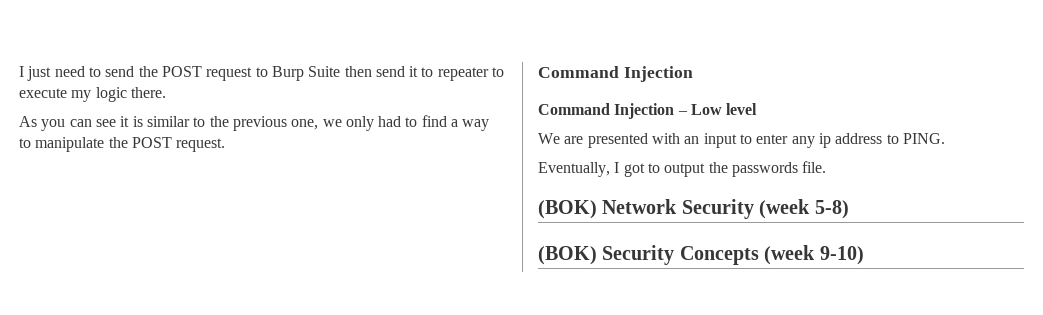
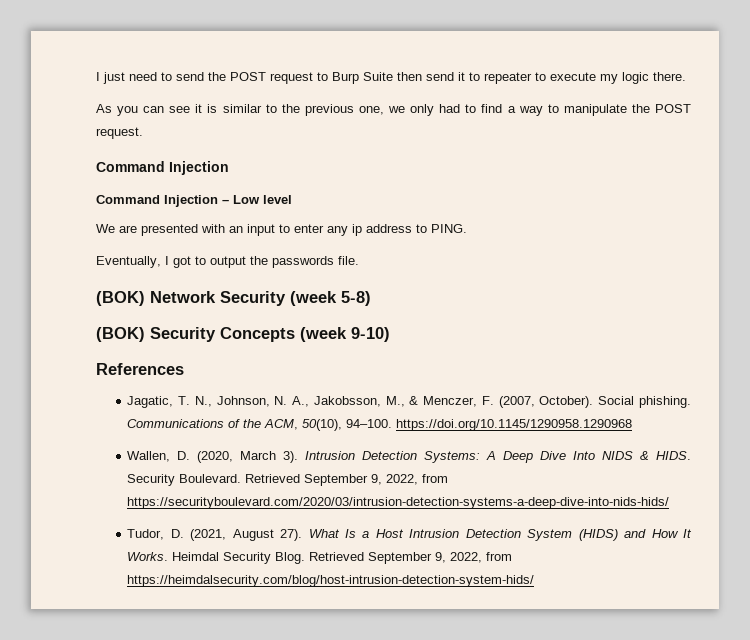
(864, 255) none -> [96,363,184,375] [127,396,691,408] [127,419,633,431] [127,451,691,463] [127,474,449,486] [127,497,670,509] [127,529,692,541] [127,552,513,564] [127,575,535,587] // References // Jagatic, T. N., Johnson, N. A., Jakobsson, M., & Menczer, F. (2007, October). Social phishing. Communications of the ACM, 50(10), 94–100. https://doi.org/10.1145/1290958.1290968 // Wallen, D. (2020, March 3). Intrusion Detection Systems: A Deep Dive Into NIDS & HIDS. Security Boulevard. Retrieved September 9, 2022, from https://securityboulevard.com/2020/03/intrusion-detection-systems-a-deep-dive-into-nids-hids/ // Tudor, D. (2021, August 27). What Is a Host Intrusion Detection System (HIDS) and How It Works. Heimdal Security Blog. Retrieved September 9, 2022, from https://heimdalsecurity.com/blog/host-intrusion-detection-system-hids/

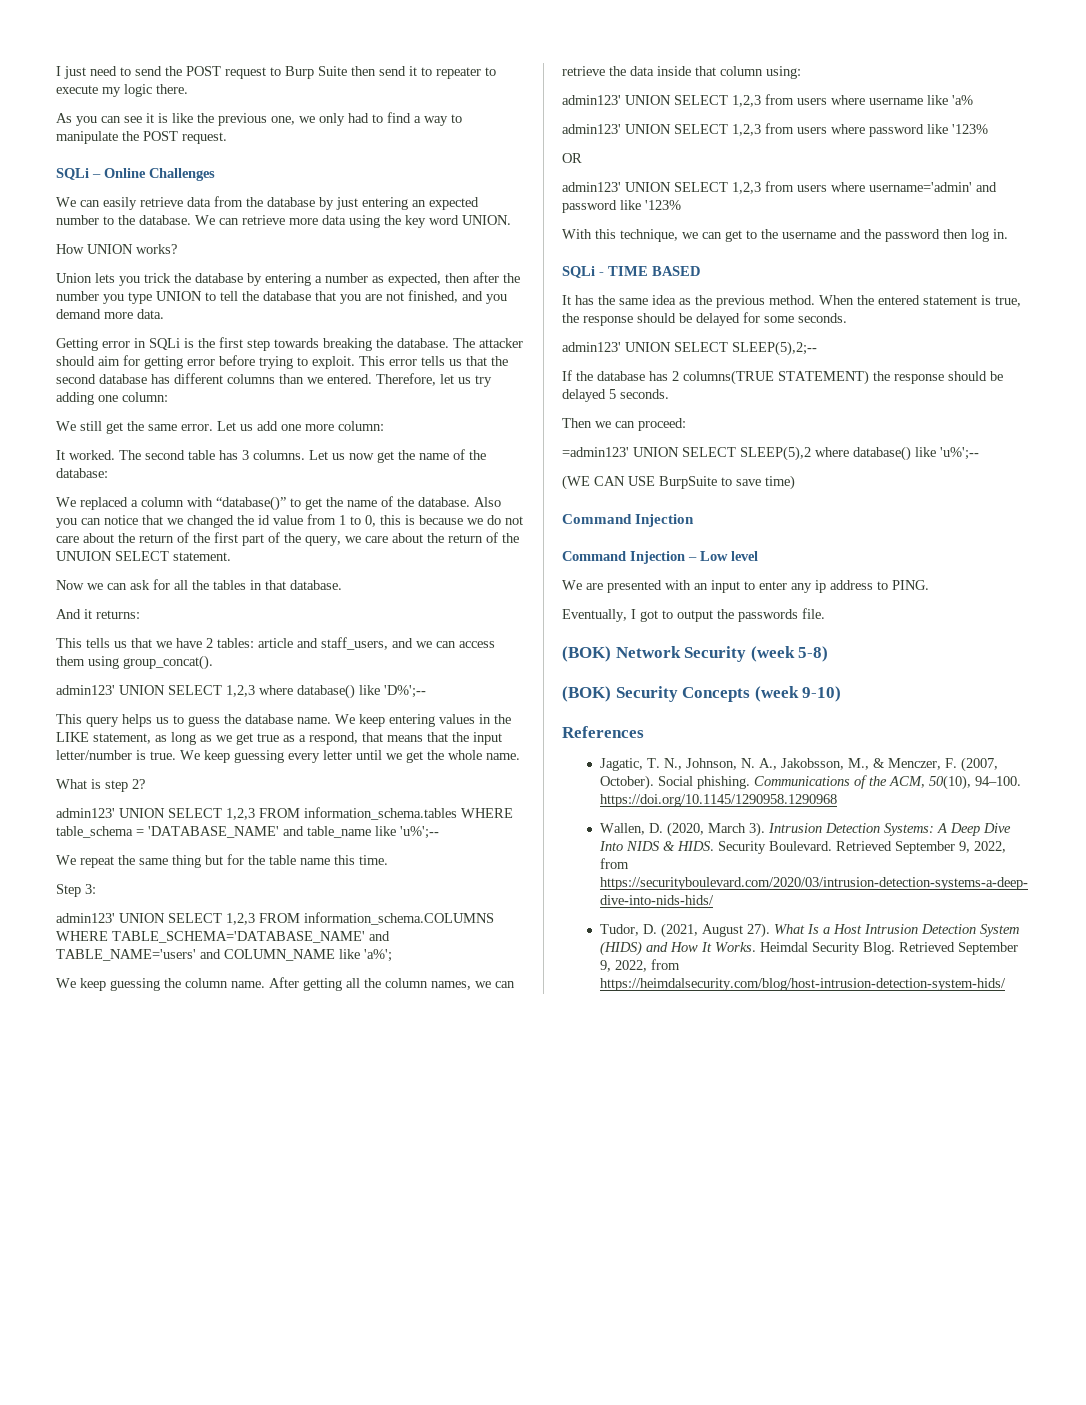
[222,104,277,113] similar to -> [172,113,193,123] like
(143, 133) none -> [56,168,215,181] [56,196,479,210] [56,215,511,228] [56,244,177,254] [56,272,520,286] [56,290,507,304] [56,309,164,319] [56,337,523,351] [56,355,508,369] [56,373,492,387] [56,392,168,405] [56,421,384,434] [56,449,486,463] [56,468,108,478] [56,496,501,511] [56,514,523,528] [56,532,519,546] [56,551,231,561] [56,579,342,590] [56,609,140,619] [56,637,495,650] [56,655,213,670] [56,684,426,699] [56,714,511,727] [56,732,502,745] [56,750,520,763] [56,779,145,792] [56,807,513,820] [56,826,439,839] [56,854,388,868] [56,884,96,897] [56,912,494,925] [56,931,390,943] [56,949,392,962] [56,977,515,991] [562,66,801,79] [562,94,973,107] [562,123,988,137] [562,153,582,163] [562,181,997,194] [562,200,681,213] [562,229,1008,242] [562,266,700,278] [562,295,1021,308] [562,312,847,326] [562,341,817,356] [562,370,1003,385] [562,389,669,402] [562,418,686,431] [562,446,979,461] [562,475,795,490] // SQLi – Online Challenges // We can easily retrieve data from the database by just entering an expected number to the database. We can retrieve more data using the key word UNION. // How UNION works? // Union lets you trick the database by entering a number as expected, then after the number you type UNION to tell the database that you are not finished, and you demand more data. // Getting error in SQLi is the first step towards breaking the database. The attacker should aim for getting error before trying to exploit. This error tells us that the second database has different columns than we entered. Therefore, let us try adding one column: // We still get the same error. Let us add one more column: // It worked. The second table has 3 columns. Let us now get the name of the database: // We replaced a column with “database()” to get the name of the database. Also you can notice that we changed the id value from 1 to 0, this is because we do not care about the return of the first part of the query, we care about the return of the UNUION SELECT statement. // Now we can ask for all the tables in that database. // And it returns: // This tells us that we have 2 tables: article and staff_users, and we can access them using group_concat(). // admin123' UNION SELECT 1,2,3 where database() like 'D%';-- // This query helps us to guess the database name. We keep entering values in the LIKE statement, as long as we get true as a respond, that means that the input letter/number is true. We keep guessing every letter until we get the whole name. // What is step 2? // admin123' UNION SELECT 1,2,3 FROM information_schema.tables WHERE table_schema = 'DATABASE_NAME' and table_name like 'u%';-- // We repeat the same thing but for the table name this time. // Step 3: // admin123' UNION SELECT 1,2,3 FROM information_schema.COLUMNS WHERE TABLE_SCHEMA='DATABASE_NAME' and TABLE_NAME='users' and COLUMN_NAME like 'a%'; // We keep guessing the column name. After getting all the column names, we can retrieve the data inside that column using: // admin123' UNION SELECT 1,2,3 from users where username like 'a% // admin123' UNION SELECT 1,2,3 from users where password like '123% // OR // admin123' UNION SELECT 1,2,3 from users where username='admin' and password like '123% // With this technique, we can get to the username and the password then log in. // SQLi - TIME BASED // It has the same idea as the previous method. When the entered statement is true, the response should be delayed for some seconds. // admin123' UNION SELECT SLEEP(5),2;-- // If the database has 2 columns(TRUE STATEMENT) the response should be delayed 5 seconds. // Then we can proceed: // =admin123' UNION SELECT SLEEP(5),2 where database() like 'u%';-- // (WE CAN USE BurpSuite to save time)

